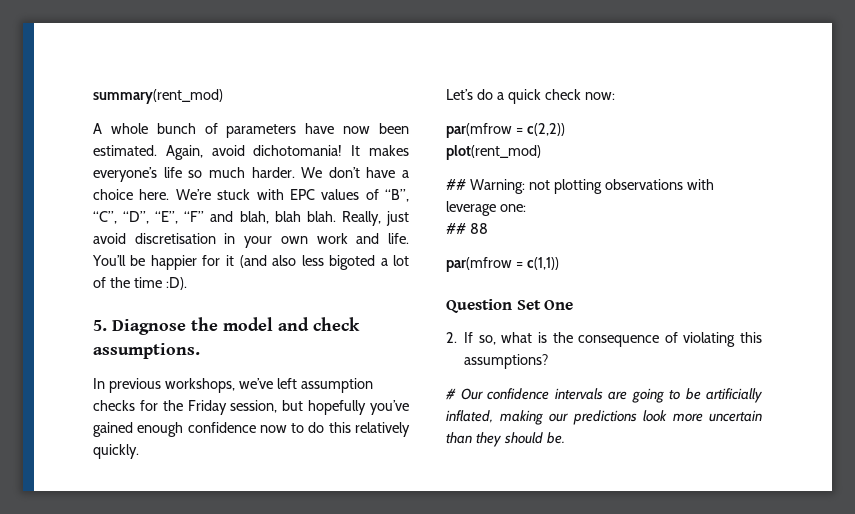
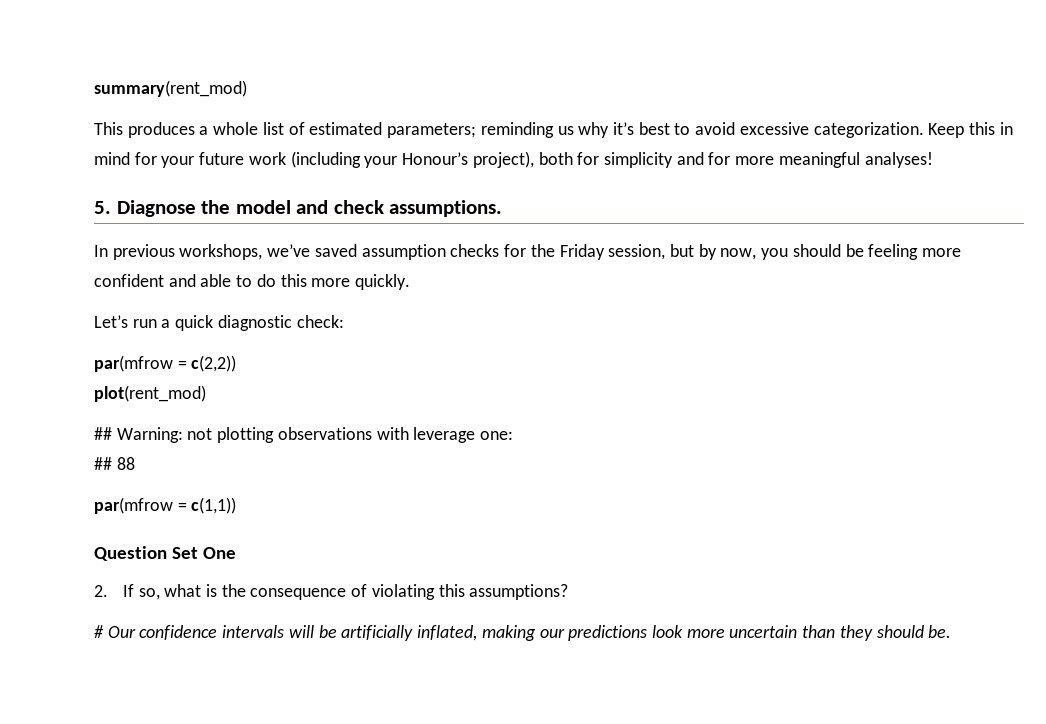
[93,123,409,138] [93,145,409,160] [93,167,409,182] [93,189,409,202] [93,211,409,226] [93,233,410,248] [92,255,409,270] [93,277,187,290] A whole bunch of parameters have now been estimated. Again, avoid dichotomania! It makes everyone’s life so much harder. We don’t have a choice here. We’re stuck with EPC values of “B”, “C”, “D”, “E”, “F” and blah, blah blah. Really, just avoid discretisation in your own work and life. You’ll be happier for it (and also less bigoted a lot of the time :D). -> [94,122,1013,138] [94,151,933,168] This produces a whole list of estimated parameters; reminding us why it’s best to avoid excessive categorization. Keep this in mind for your future work (including your Honour’s project), both for simplicity and for more meaningful analyses!
[276,378,297,389] left -> [314,244,357,257] saved
[308,400,409,415] [93,422,287,437] hopefully you’ve gained enough confidence now -> [698,244,962,260] [94,274,232,287] by now, you should be feeling more confident and able
[354,422,410,437] relatively -> [311,278,351,287] more
[476,89,493,100] do -> [132,319,157,328] run
[544,89,615,100] check now: -> [217,315,344,331] diagnostic check:
[608,388,680,403] are going to -> [288,625,314,638] will

